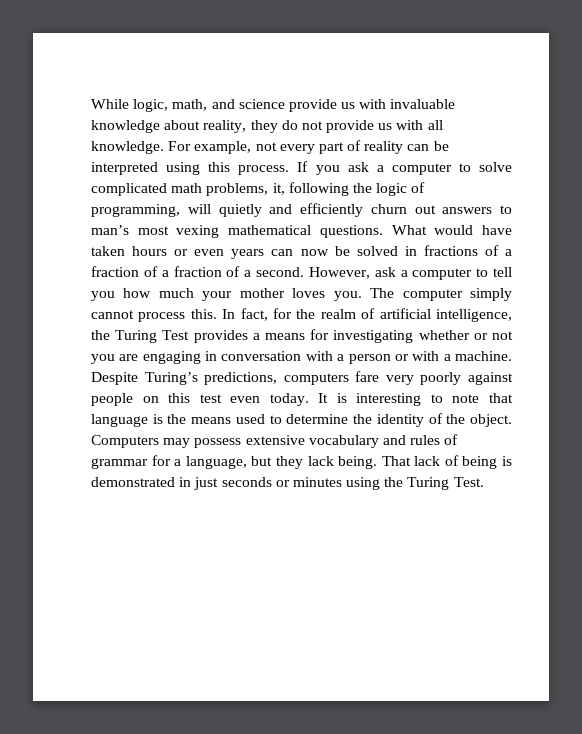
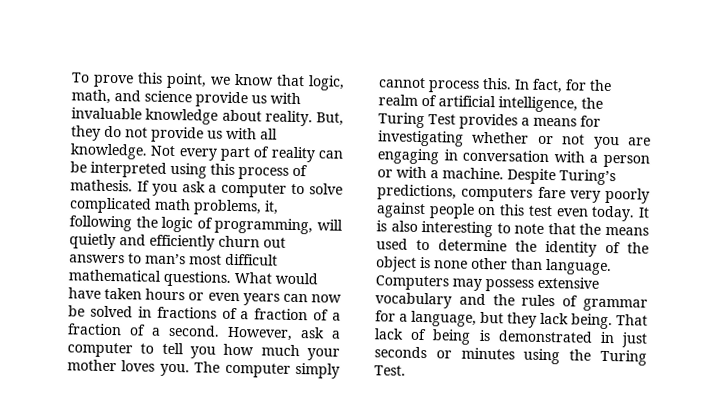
[91,99,129,109] While -> [71,72,305,89] To prove this point, we know that
[203,120,247,133] reality, -> [264,110,344,127] reality. But,
[168,141,277,154] For example, not -> [150,145,176,157] Not
[238,165,290,175] process. -> [238,164,308,180] [70,179,133,192] process of mathesis.
[176,225,220,238] vexing -> [225,253,278,266] difficult
(347, 398) none -> [390,220,418,232] also
[91,414,163,427] language is -> (576, 229) none
[470,414,512,427] object. -> [375,256,612,276] object is none other than language.
(406, 440) none -> [492,294,515,306] the

